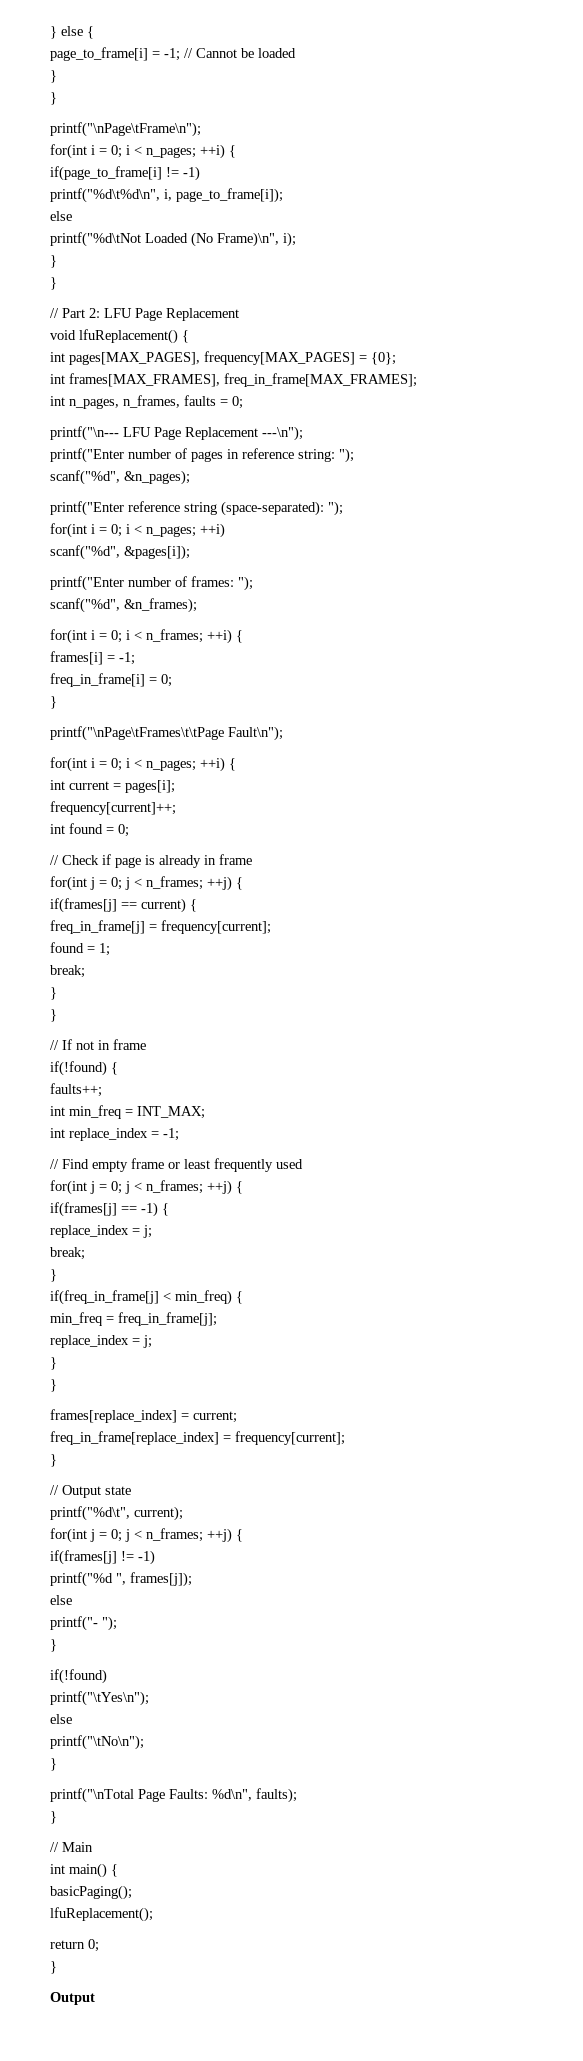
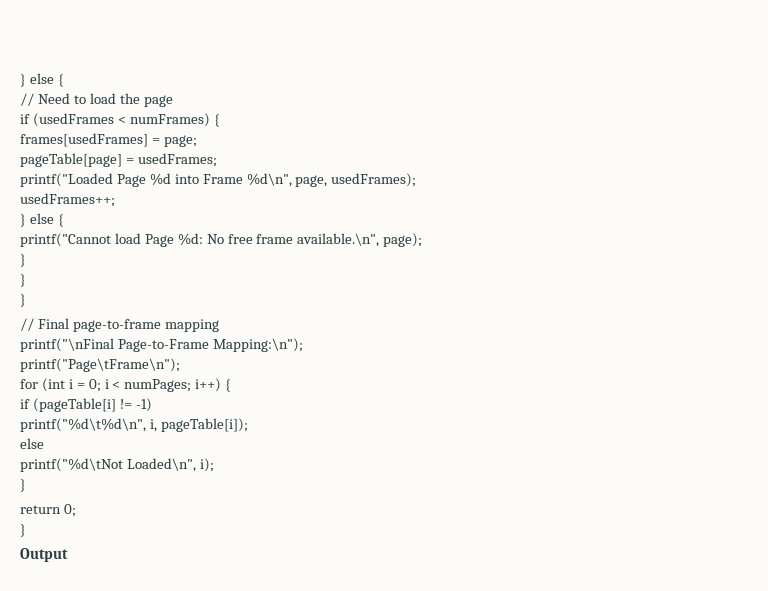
[50,26,94,39] [50,47,296,61] [50,70,57,83] [50,92,57,105] [50,122,201,137] [50,144,236,159] [50,166,200,181] [50,188,283,203] [50,211,72,221] [50,232,296,247] [50,255,57,268] [50,277,57,290] [50,308,239,321] [50,329,189,344] [50,351,396,365] [50,373,417,387] [50,395,243,409] [50,426,303,441] [50,448,354,463] [50,470,190,485] [50,501,343,516] [50,523,225,538] [50,545,190,560] [50,576,253,591] [50,598,197,613] [50,629,243,644] [50,651,135,665] [50,673,172,687] [50,696,57,709] [50,726,283,741] [50,757,236,772] [50,780,175,793] [50,801,176,815] [50,823,129,837] [50,854,252,868] [50,876,243,891] [50,898,197,913] [50,920,271,934] [50,942,110,956] [50,965,85,978] [50,987,57,1000] [50,1009,57,1022] [50,1039,146,1050] [50,1061,118,1076] [50,1083,102,1097] [50,1105,205,1119] [50,1128,179,1141] [50,1158,303,1172] [50,1180,243,1195] [50,1202,169,1217] [50,1225,152,1238] [50,1247,85,1260] [50,1269,57,1282] [50,1290,243,1305] [50,1312,217,1326] [50,1335,152,1348] [50,1357,57,1370] [50,1379,57,1392] [50,1409,237,1423] [50,1431,345,1445] [50,1454,57,1467] [50,1485,131,1498] [50,1506,183,1521] [50,1528,243,1543] [50,1550,155,1565] [50,1572,192,1587] [50,1595,72,1605] [50,1616,117,1631] [50,1639,57,1652] [50,1669,107,1684] [50,1691,149,1706] [50,1714,72,1724] [50,1735,144,1750] [50,1758,57,1771] [50,1788,297,1803] [50,1811,57,1824] [50,1842,93,1852] [50,1863,118,1878] [50,1885,132,1900] [50,1907,153,1922] } else { // page_to_frame[i] = -1; // Cannot be loaded // } // } // printf("\nPage\tFrame\n"); // for(int i = 0; i < n_pages; ++i) { // if(page_to_frame[i] != -1) // printf("%d\t%d\n", i, page_to_frame[i]); // else // printf("%d\tNot Loaded (No Frame)\n", i); // } // } // // Part 2: LFU Page Replacement // void lfuReplacement() { // int pages[MAX_PAGES], frequency[MAX_PAGES] = {0}; // int frames[MAX_FRAMES], freq_in_frame[MAX_FRAMES]; // int n_pages, n_frames, faults = 0; // printf("\n--- LFU Page Replacement ---\n"); // printf("Enter number of pages in reference string: "); // scanf("%d", &n_pages); // printf("Enter reference string (space-separated): "); // for(int i = 0; i < n_pages; ++i) // scanf("%d", &pages[i]); // printf("Enter number of frames: "); // scanf("%d", &n_frames); // for(int i = 0; i < n_frames; ++i) { // frames[i] = -1; // freq_in_frame[i] = 0; // } // printf("\nPage\tFrames\t\tPage Fault\n"); // for(int i = 0; i < n_pages; ++i) { // int current = pages[i]; // frequency[current]++; // int found = 0; // // Check if page is already in frame // for(int j = 0; j < n_frames; ++j) { // if(frames[j] == current) { // freq_in_frame[j] = frequency[current]; // found = 1; // break; // } // } // // If not in frame // if(!found) { // faults++; // int min_freq = INT_MAX; // int replace_index = -1; // // Find empty frame or least frequently used // for(int j = 0; j < n_frames; ++j) { // if(frames[j] == -1) { // replace_index = j; // break; // } // if(freq_in_frame[j] < min_freq) { // min_freq = freq_in_frame[j]; // replace_index = j; // } // } // frames[replace_index] = current; // freq_in_frame[replace_index] = frequency[current]; // } // // Output state // printf("%d\t", current); // for(int j = 0; j < n_frames; ++j) { // if(frames[j] != -1) // printf("%d ", frames[j]); // else // printf("- "); // } // if(!found) // printf("\tYes\n"); // else // printf("\tNo\n"); // } // printf("\nTotal Page Faults: %d\n", faults); // } // // Main // int main() { // basicPaging(); // lfuReplacement(); -> [20,73,64,87] [20,93,173,107] [20,113,220,127] [20,133,197,147] [20,153,217,167] [20,173,417,187] [20,193,115,207] [20,213,64,227] [20,233,423,247] [20,254,26,267] [20,274,26,287] [20,294,26,307] [20,318,219,332] [20,338,303,352] [20,358,180,372] [20,378,232,392] [20,398,152,412] [20,418,248,432] [20,438,44,449] [20,458,214,472] [20,479,26,492] } else { // // Need to load the page // if (usedFrames < numFrames) { // frames[usedFrames] = page; // pageTable[page] = usedFrames; // printf("Loaded Page %d into Frame %d\n", page, usedFrames); // usedFrames++; // } else { // printf("Cannot load Page %d: No free frame available.\n", page); // } // } // } // // Final page-to-frame mapping // printf("\nFinal Page-to-Frame Mapping:\n"); // printf("Page\tFrame\n"); // for (int i = 0; i < numPages; i++) { // if (pageTable[i] != -1) // printf("%d\t%d\n", i, pageTable[i]); // else // printf("%d\tNot Loaded\n", i); // }

